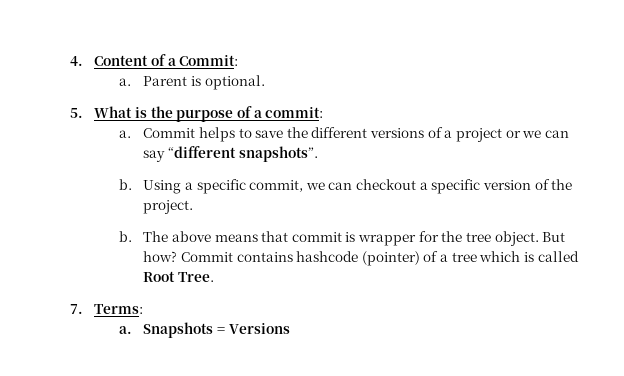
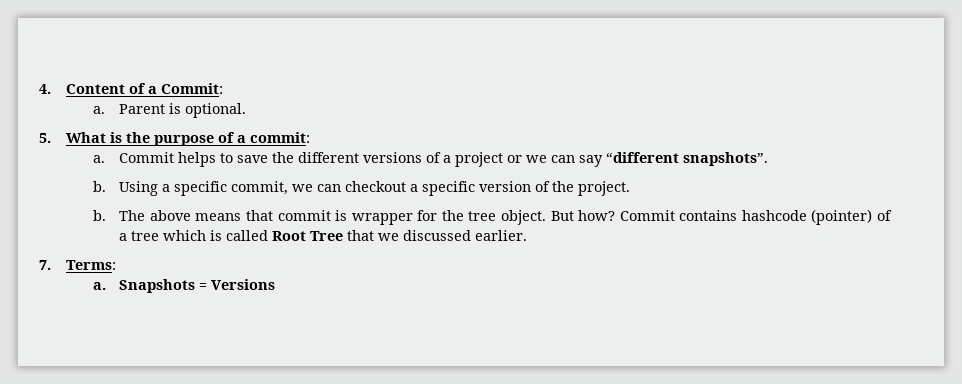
[177,272,214,282] Tree. -> [310,230,528,241] Tree that we discussed earlier.

